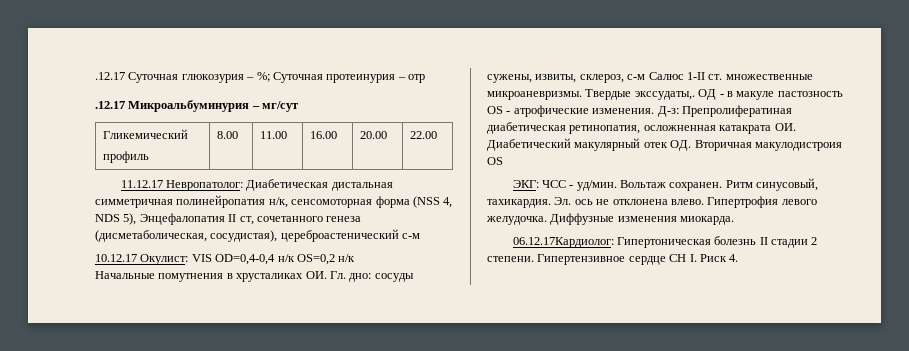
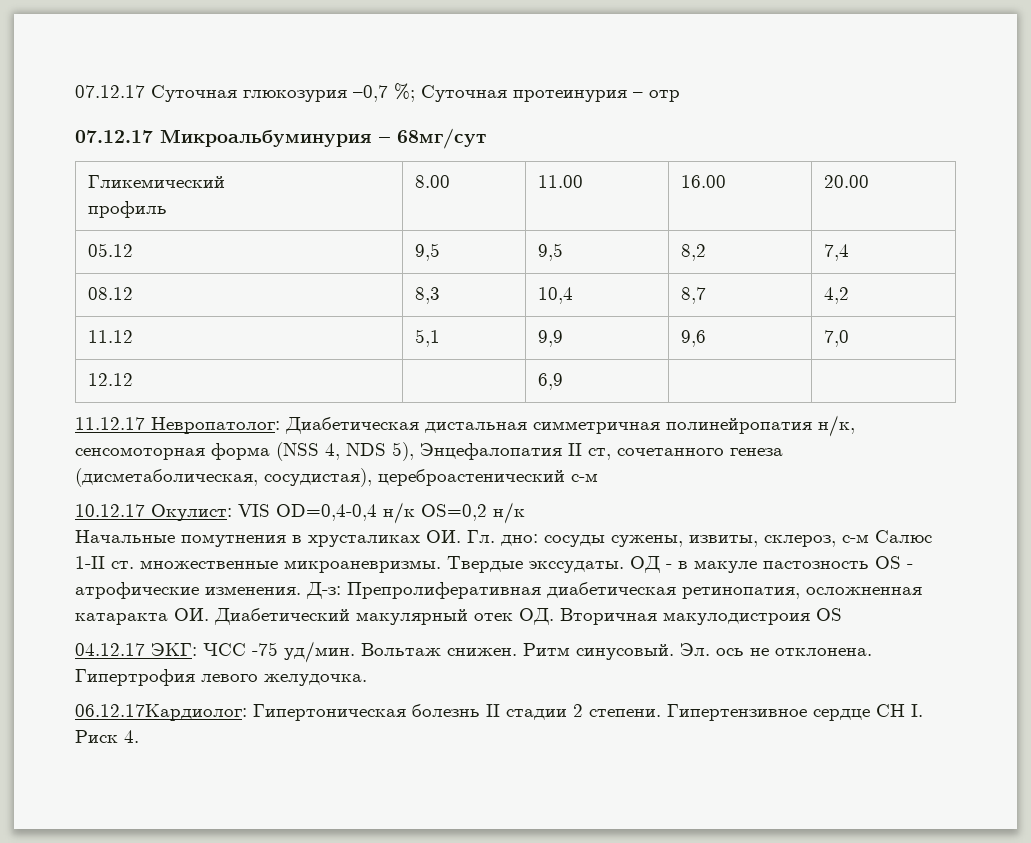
[95,72,125,80] .12.17 -> [75,85,145,98] 07.12.17
[246,77,255,80] – -> [353,85,388,102] –0,7
[95,101,125,109] .12.17 -> [75,130,153,143] 07.12.17
[262,101,299,112] мг/сут -> [397,128,486,149] 68мг/сут
[410,131,438,139] | 22.00 -> [87,243,133,257] [414,243,440,261] [537,243,563,261] [680,244,706,261] [823,244,849,261] [87,287,133,300] [414,287,440,304] [537,287,573,304] [680,287,706,304] [823,287,849,304] [87,330,133,343] [414,329,440,347] [537,330,563,347] [680,330,706,347] [823,330,849,347] [87,373,133,386] [537,373,563,390] // 05.12 | 9,5 | 9,5 | 8,2 | 7,4 // 08.12 | 8,3 | 10,4 | 8,7 | 4,2 // 11.12 | 5,1 | 9,9 | 9,6 | 7,0 // 12.12 | | 6,9 | |
[634,91,695,100] экссудаты,. -> [529,561,624,573] экссудаты.
[681,105,792,117] Препролифератиная -> [347,582,541,599] Препролиферативная
[719,125,772,134] катакрата -> [75,613,168,625] катаракта
(503, 161) none -> [75,643,145,656] 04.12.17
[569,185,574,188] - -> [252,642,278,656] -75
[669,178,819,191] [487,199,551,208] сохранен. Ритм синусовый, тахикардия. -> [447,643,674,660] снижен. Ритм синусовый.
[612,199,704,205] отклонена влево. -> [775,648,872,656] отклонена.
[550,213,735,225] Диффузные изменения миокарда. -> (367, 680) none

